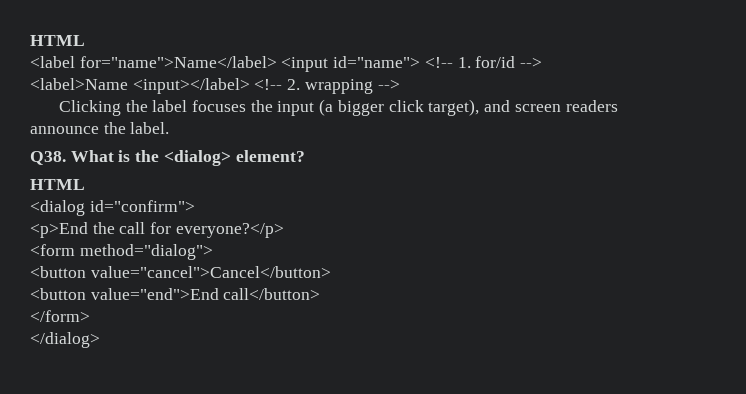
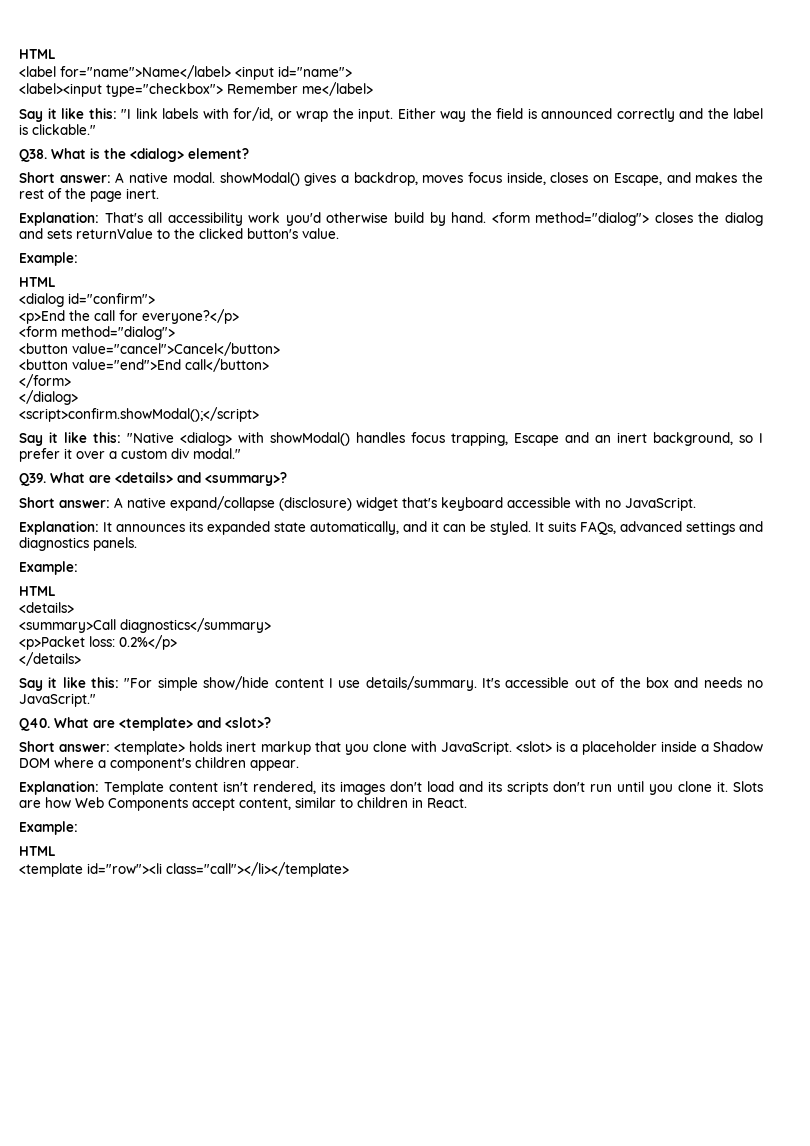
[424,56,543,68] [30,78,400,94] [58,99,618,116] [30,122,170,134] <!-- 1. for/id --> // <label>Name <input></label> <!-- 2. wrapping --> // Clicking the label focuses the input (a bigger click target), and screen readers announce the label. -> [19,82,373,97] [19,107,763,122] [19,124,96,135] // <label><input type="checkbox"> Remember me</label> // Say it like this: "I link labels with for/id, or wrap the input. Either way the field is announced correctly and the label is clickable."
(305, 156) none -> [19,172,764,186] [19,188,159,202] [19,212,763,226] [19,228,339,239] [19,252,78,266] // Short answer: A native modal. showModal() gives a backdrop, moves focus inside, closes on Escape, and makes the rest of the page inert. // Explanation: That's all accessibility work you'd otherwise build by hand. <form method="dialog"> closes the dialog and sets returnValue to the clicked button's value. // Example:
(100, 340) none -> [19,407,259,422] [19,432,763,446] [19,448,241,462] [19,472,287,486] [19,496,696,511] [19,521,763,535] [19,537,137,551] [19,561,78,575] [19,586,56,596] [19,602,74,613] [19,618,271,633] [19,635,177,650] [19,652,81,666] [19,676,763,691] [19,693,96,707] [19,717,271,731] [19,741,764,755] [19,757,299,771] [19,781,763,795] [19,797,467,811] [19,821,78,835] [19,846,56,856] [19,862,349,877] // <script>confirm.showModal();</script> // Say it like this: "Native <dialog> with showModal() handles focus trapping, Escape and an inert background, so I prefer it over a custom div modal." // Q39. What are <details> and <summary>? // Short answer: A native expand/collapse (disclosure) widget that's keyboard accessible with no JavaScript. // Explanation: It announces its expanded state automatically, and it can be styled. It suits FAQs, advanced settings and diagnostics panels. // Example: // HTML // <details> // <summary>Call diagnostics</summary> // <p>Packet loss: 0.2%</p> // </details> // Say it like this: "For simple show/hide content I use details/summary. It's accessible out of the box and needs no JavaScript." // Q40. What are <template> and <slot>? // Short answer: <template> holds inert markup that you clone with JavaScript. <slot> is a placeholder inside a Shadow DOM where a component's children appear. // Explanation: Template content isn't rendered, its images don't load and its scripts don't run until you clone it. Slots are how Web Components accept content, similar to children in React. // Example: // HTML // <template id="row"><li class="call"></li></template>

